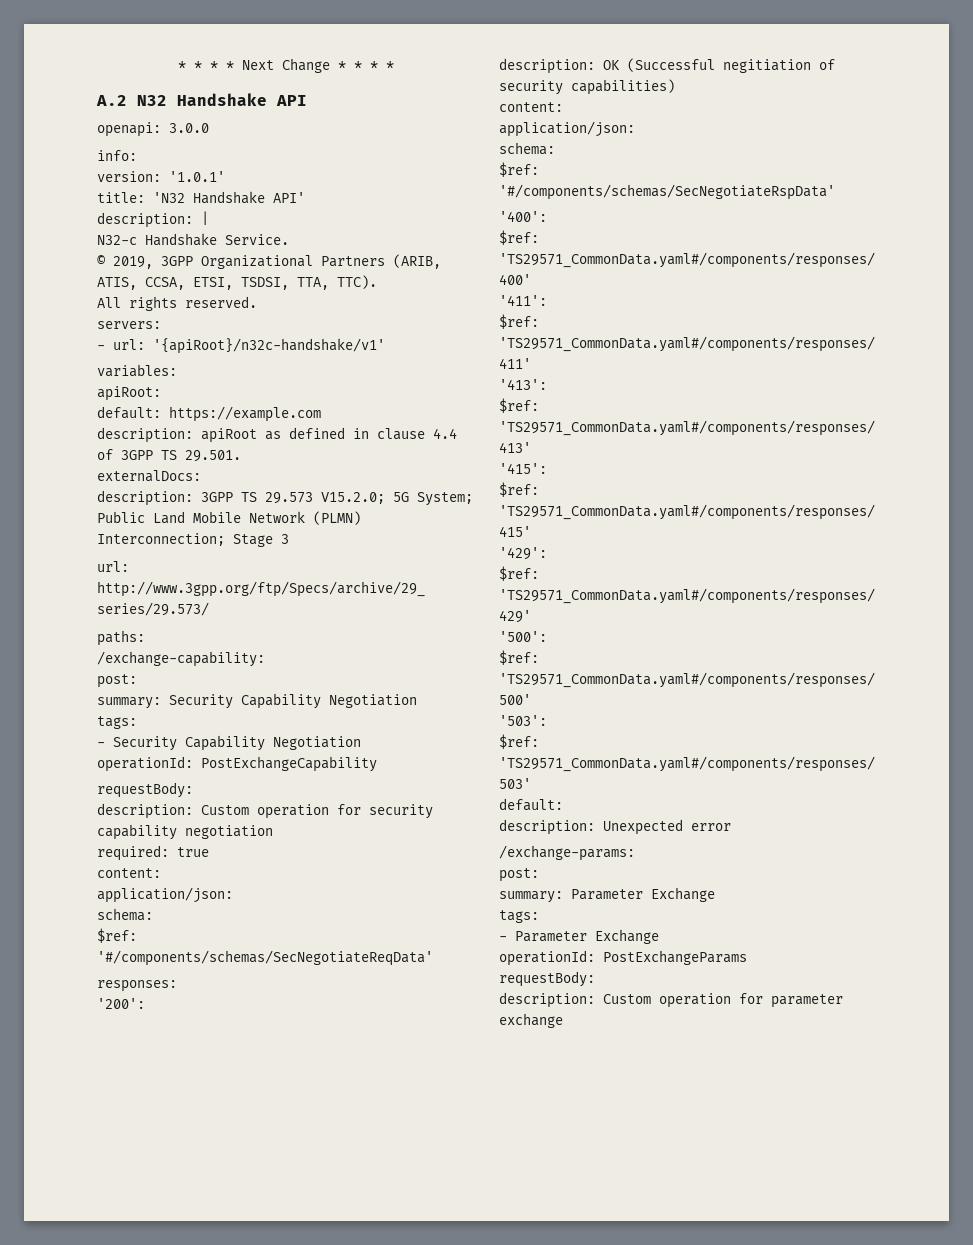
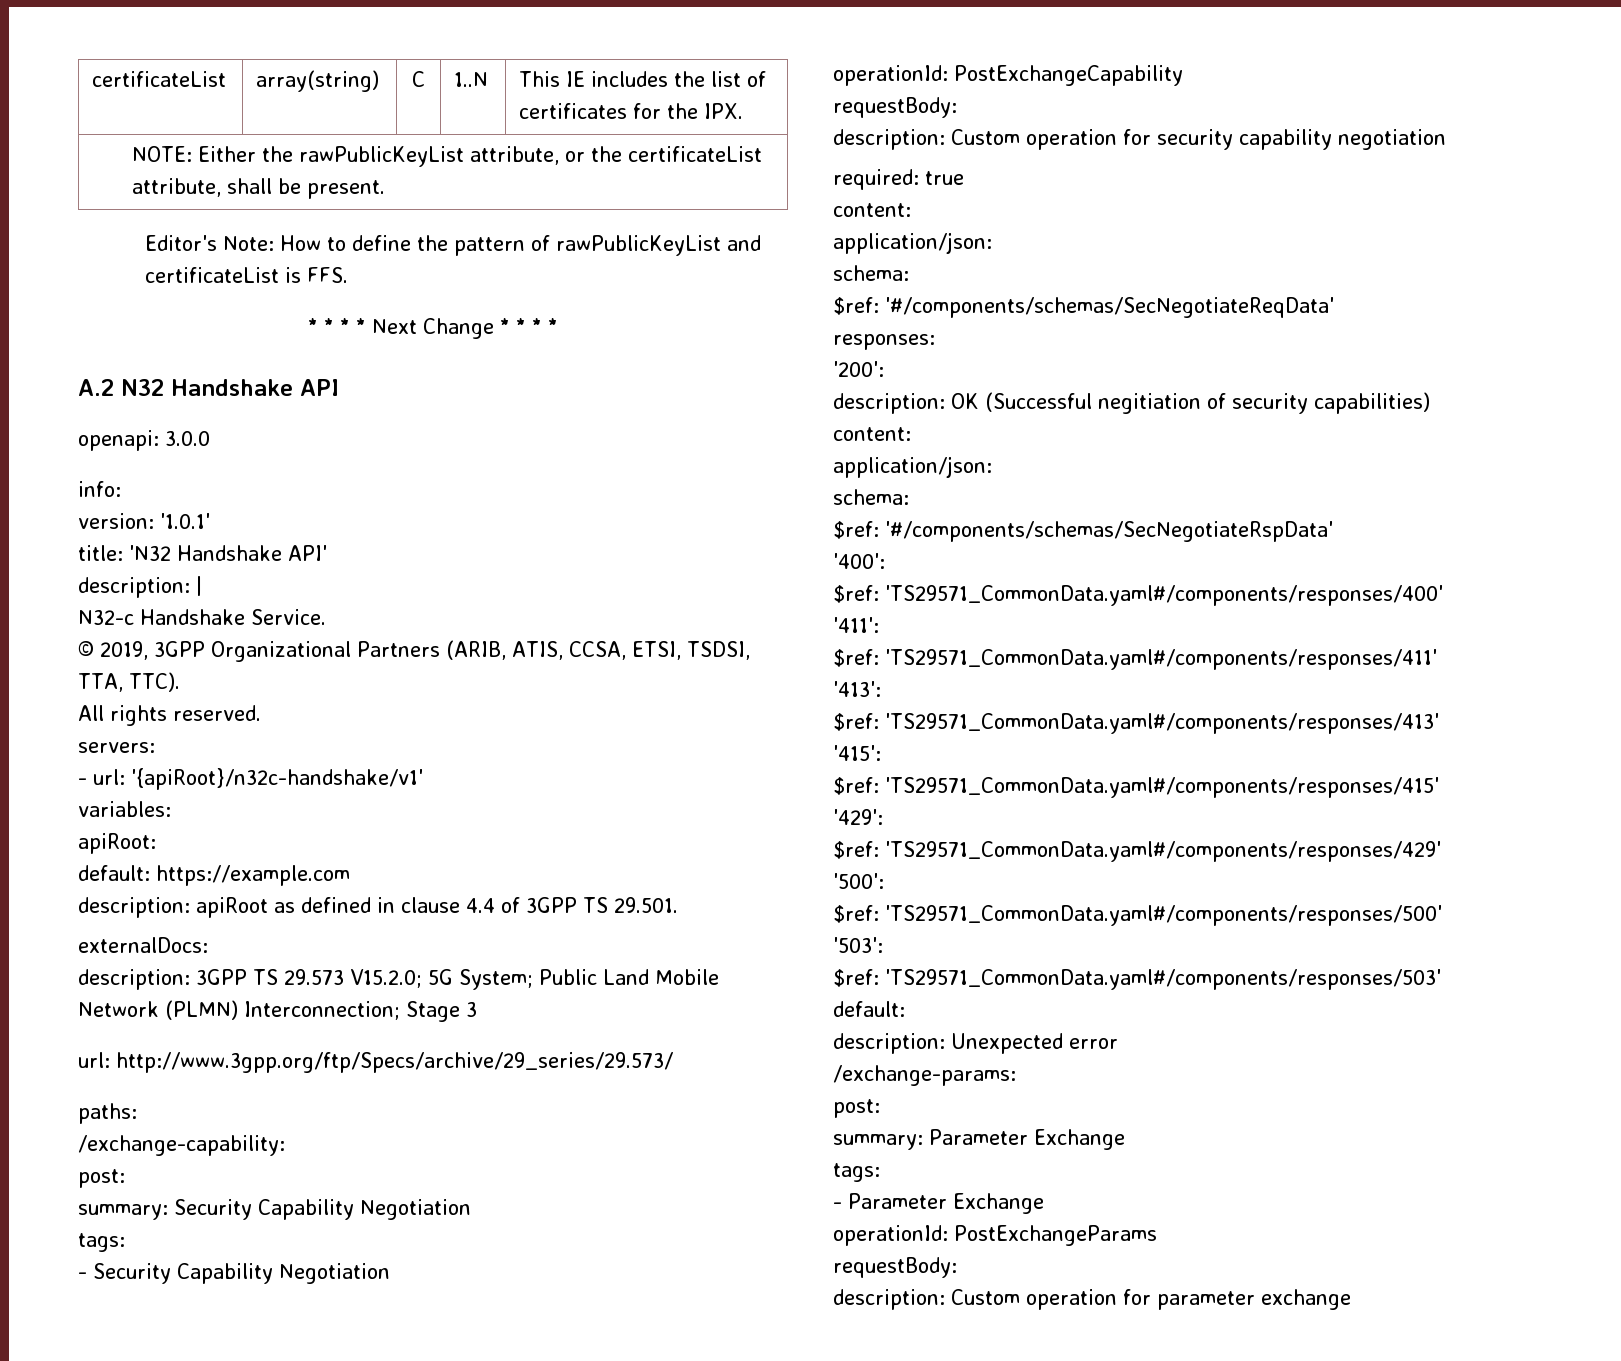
(177, 65) none -> [91,71,226,87] [255,70,379,92] [412,71,425,87] [453,72,488,87] [518,71,766,87] [518,103,743,119] [131,146,762,167] [131,178,385,199] [145,235,762,256] [145,267,349,283] certificateList | array(string) | C | 1..N | This IE includes the list of certificates for the IPX. // NOTE: Either the rawPublicKeyList attribute, or the certificateList attribute, shall be present. // Editor's Note: How to define the pattern of rawPublicKeyList and certificateList is FFS. //

